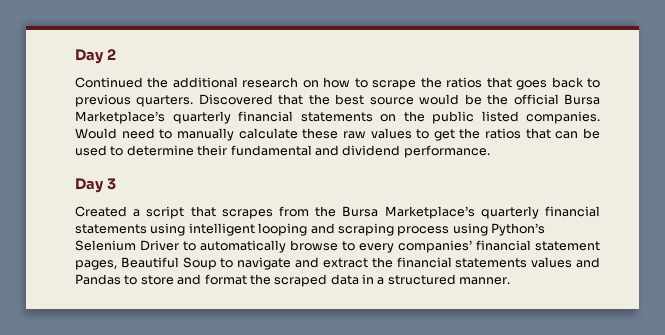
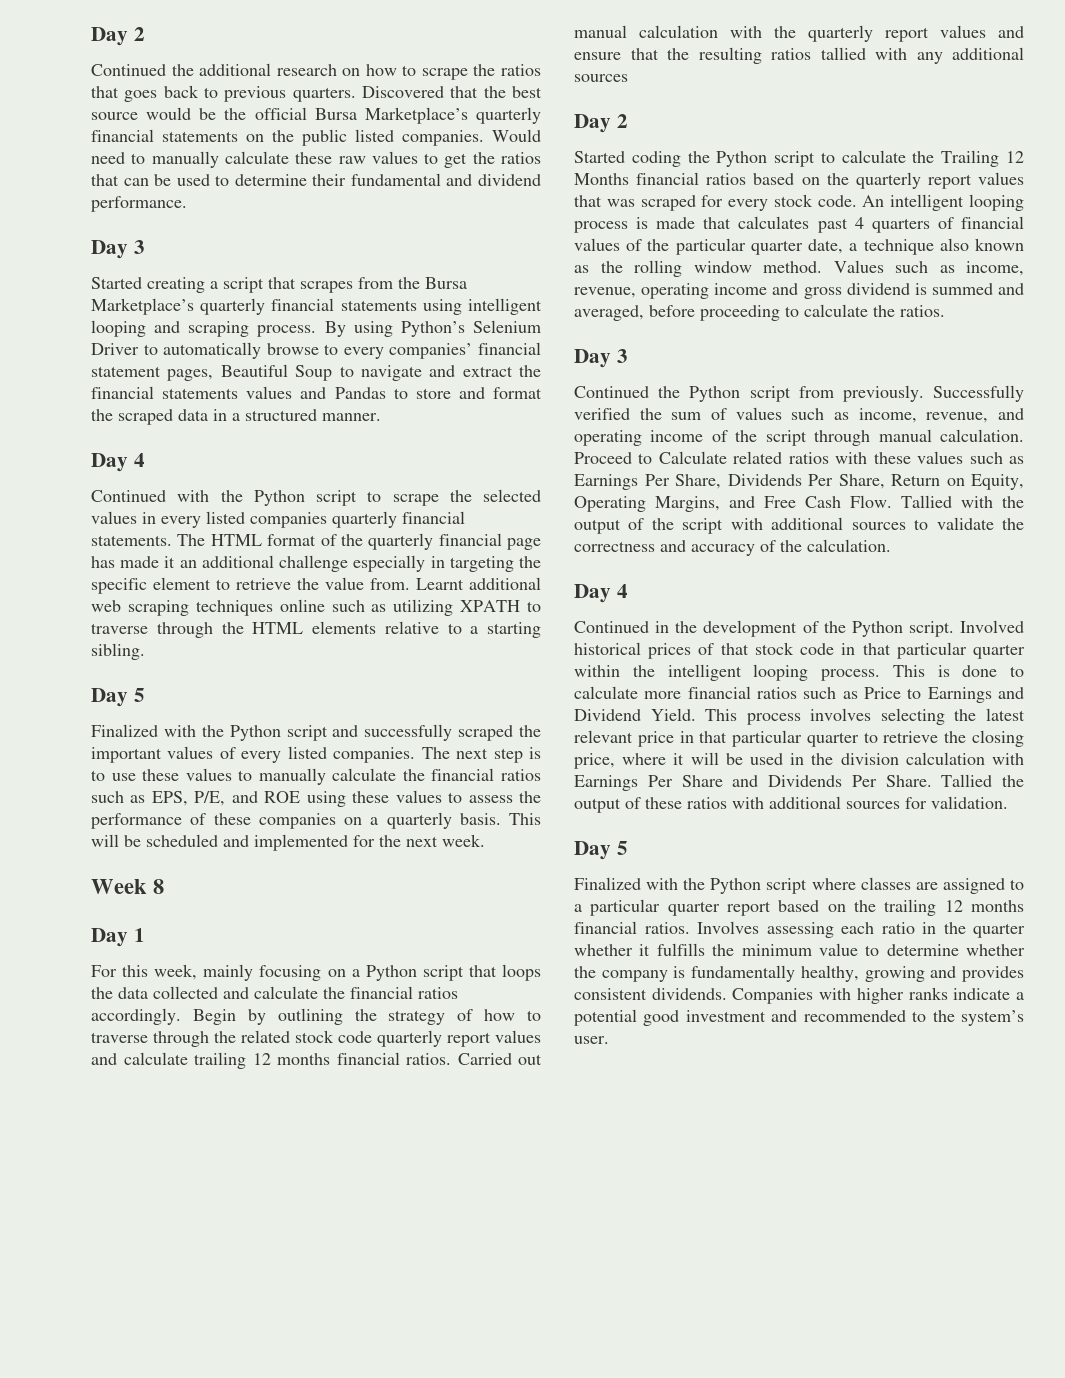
[75,206,127,217] Created -> [91,277,205,293] Started creating
[397,226,450,236] process -> [257,321,346,337] process. By
(511, 281) none -> [91,453,145,472] [91,489,541,506] [91,511,465,528] [91,533,541,550] [91,555,541,572] [91,577,541,594] [91,599,541,616] [91,621,541,638] [91,643,145,660] [91,688,145,707] [91,724,541,741] [91,746,542,763] [91,768,541,785] [91,790,541,807] [91,812,541,829] [91,834,485,851] [91,879,165,894] [91,928,145,947] [91,964,542,981] [91,986,458,999] [91,1008,541,1025] [91,1030,541,1047] [91,1052,542,1069] [574,25,1024,42] [574,47,1024,64] [574,74,628,82] [574,114,628,133] [574,150,1024,167] [574,172,1024,189] [574,194,1024,211] [574,216,1024,233] [574,238,1024,255] [574,260,1024,277] [574,283,1024,299] [574,304,945,321] [574,349,628,368] [574,385,1024,402] [574,407,1024,423] [574,429,1024,446] [574,451,1024,464] [574,474,1024,490] [574,495,1024,512] [574,517,1024,534] [574,539,891,556] [574,584,628,603] [574,620,1024,637] [574,642,1025,659] [574,664,1024,681] [574,686,1024,703] [574,708,1025,725] [574,730,1024,747] [574,752,1024,769] [574,774,1024,791] [574,796,1008,813] [574,841,628,860] [574,877,1024,894] [574,899,1024,916] [574,921,1025,938] [574,943,1025,956] [574,965,1024,982] [574,987,1024,1004] [574,1009,1024,1026] [574,1036,609,1044] // Day 4 // Continued with the Python script to scrape the selected values in every listed companies quarterly financial statements. The HTML format of the quarterly financial page has made it an additional challenge especially in targeting the specific element to retrieve the value from. Learnt additional web scraping techniques online such as utilizing XPATH to traverse through the HTML elements relative to a starting sibling. // Day 5 // Finalized with the Python script and successfully scraped the important values of every listed companies. The next step is to use these values to manually calculate the financial ratios such as EPS, P/E, and ROE using these values to assess the performance of these companies on a quarterly basis. This will be scheduled and implemented for the next week. // Week 8 // Day 1 // For this week, mainly focusing on a Python script that loops the data collected and calculate the financial ratios accordingly. Begin by outlining the strategy of how to traverse through the related stock code quarterly report values and calculate trailing 12 months financial ratios. Carried out manual calculation with the quarterly report values and ensure that the resulting ratios tallied with any additional sources // Day 2 // Started coding the Python script to calculate the Trailing 12 Months financial ratios based on the quarterly report values that was scraped for every stock code. An intelligent looping process is made that calculates past 4 quarters of financial values of the particular quarter date, a technique also known as the rolling window method. Values such as income, revenue, operating income and gross dividend is summed and averaged, before proceeding to calculate the ratios. // Day 3 // Continued the Python script from previously. Successfully verified the sum of values such as income, revenue, and operating income of the script through manual calculation. Proceed to Calculate related ratios with these values such as Earnings Per Share, Dividends Per Share, Return on Equity, Operating Margins, and Free Cash Flow. Tallied with the output of the script with additional sources to validate the correctness and accuracy of the calculation. // Day 4 // Continued in the development of the Python script. Involved historical prices of that stock code in that particular quarter within the intelligent looping process. This is done to calculate more financial ratios such as Price to Earnings and Dividend Yield. This process involves selecting the latest relevant price in that particular quarter to retrieve the closing price, where it will be used in the division calculation with Earnings Per Share and Dividends Per Share. Tallied the output of these ratios with additional sources for validation. // Day 5 // Finalized with the Python script where classes are assigned to a particular quarter report based on the trailing 12 months financial ratios. Involves assessing each ratio in the quarter whether it fulfills the minimum value to determine whether the company is fundamentally healthy, growing and provides consistent dividends. Companies with higher ranks indicate a potential good investment and recommended to the system’s user.

